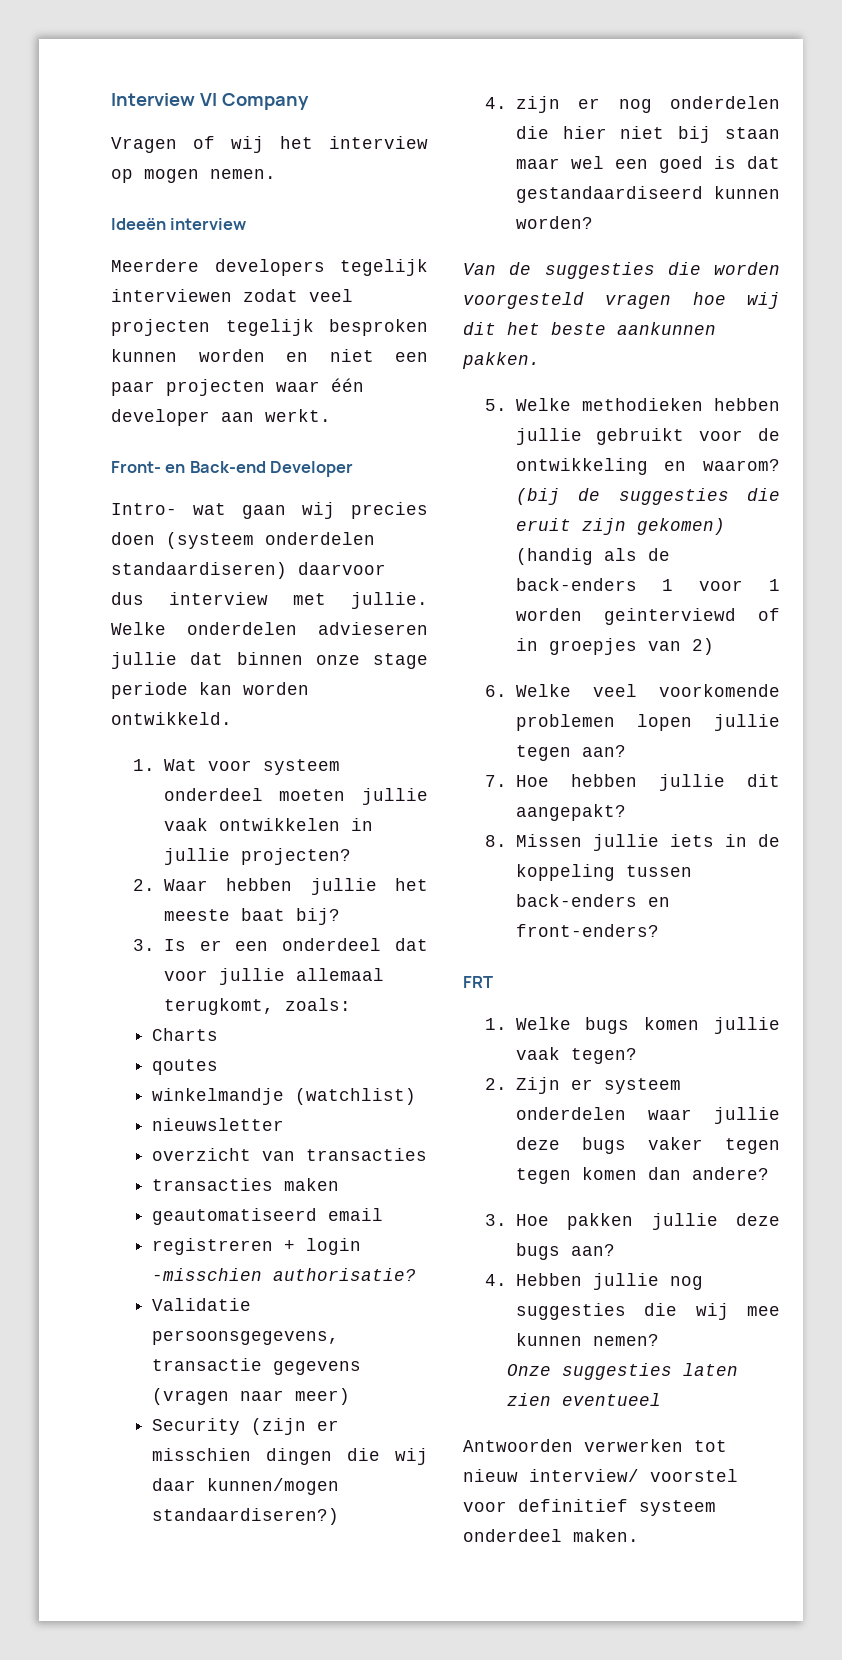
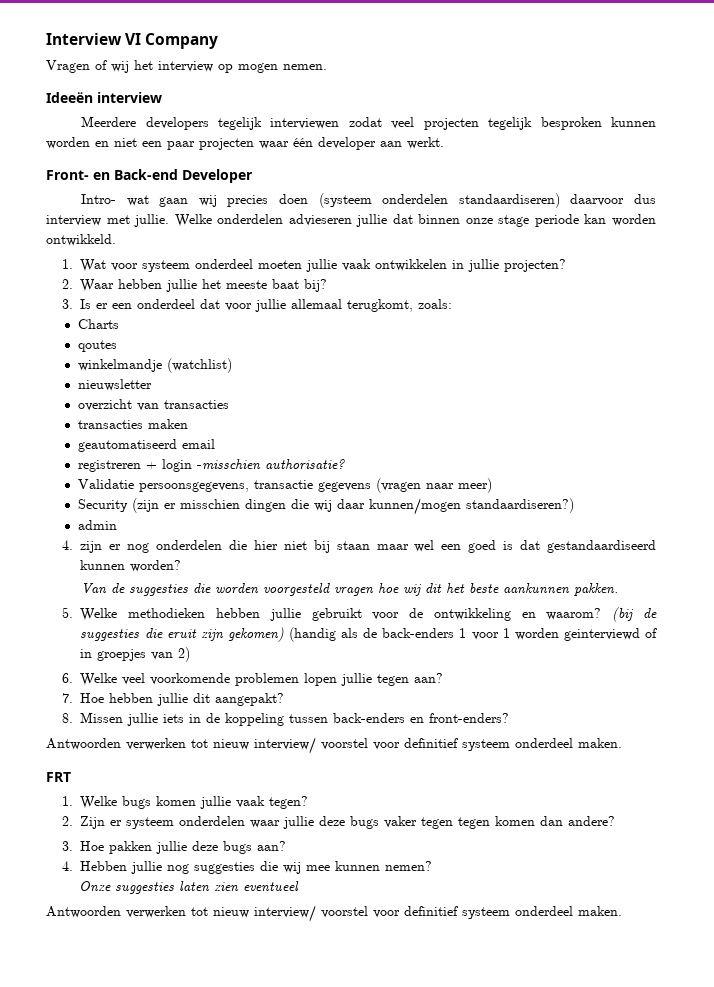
(340, 1516) none -> [77,520,117,530] // admin
(659, 930) none -> [46,737,622,754] // Antwoorden verwerken tot nieuw interview/ voorstel voor definitief systeem onderdeel maken.

